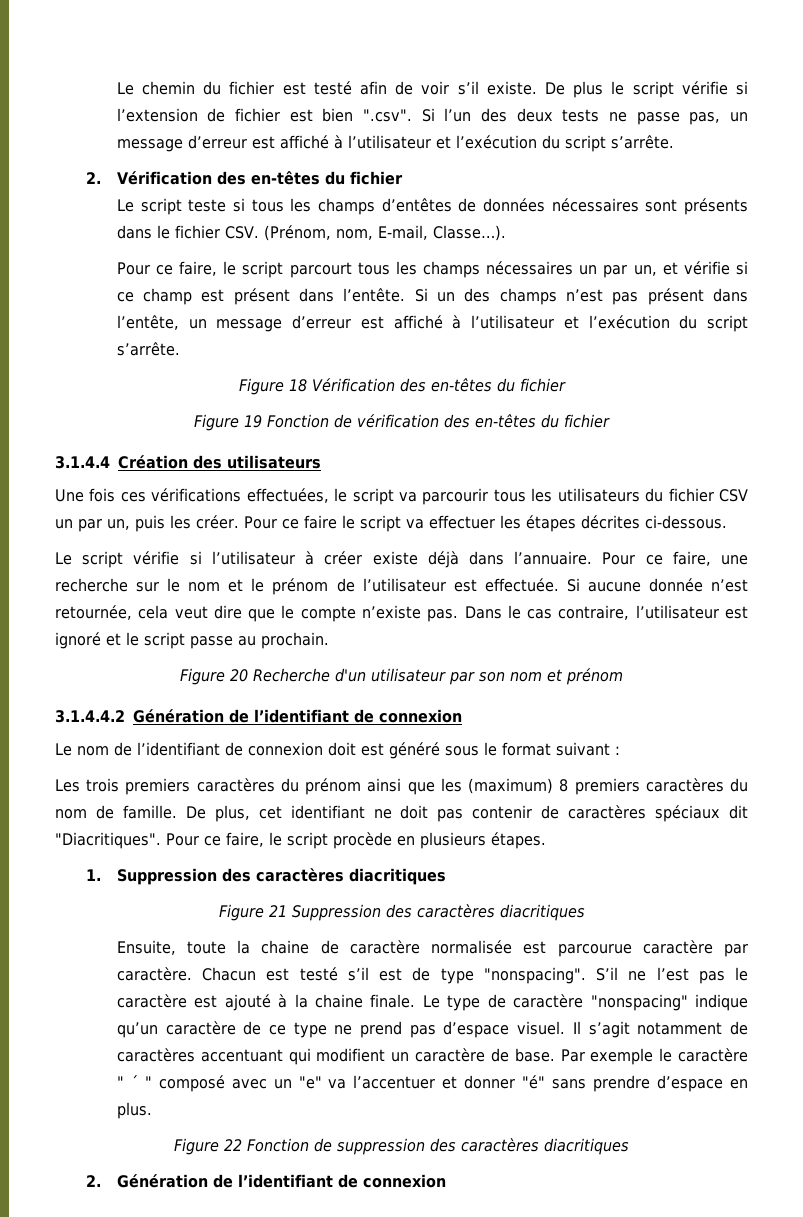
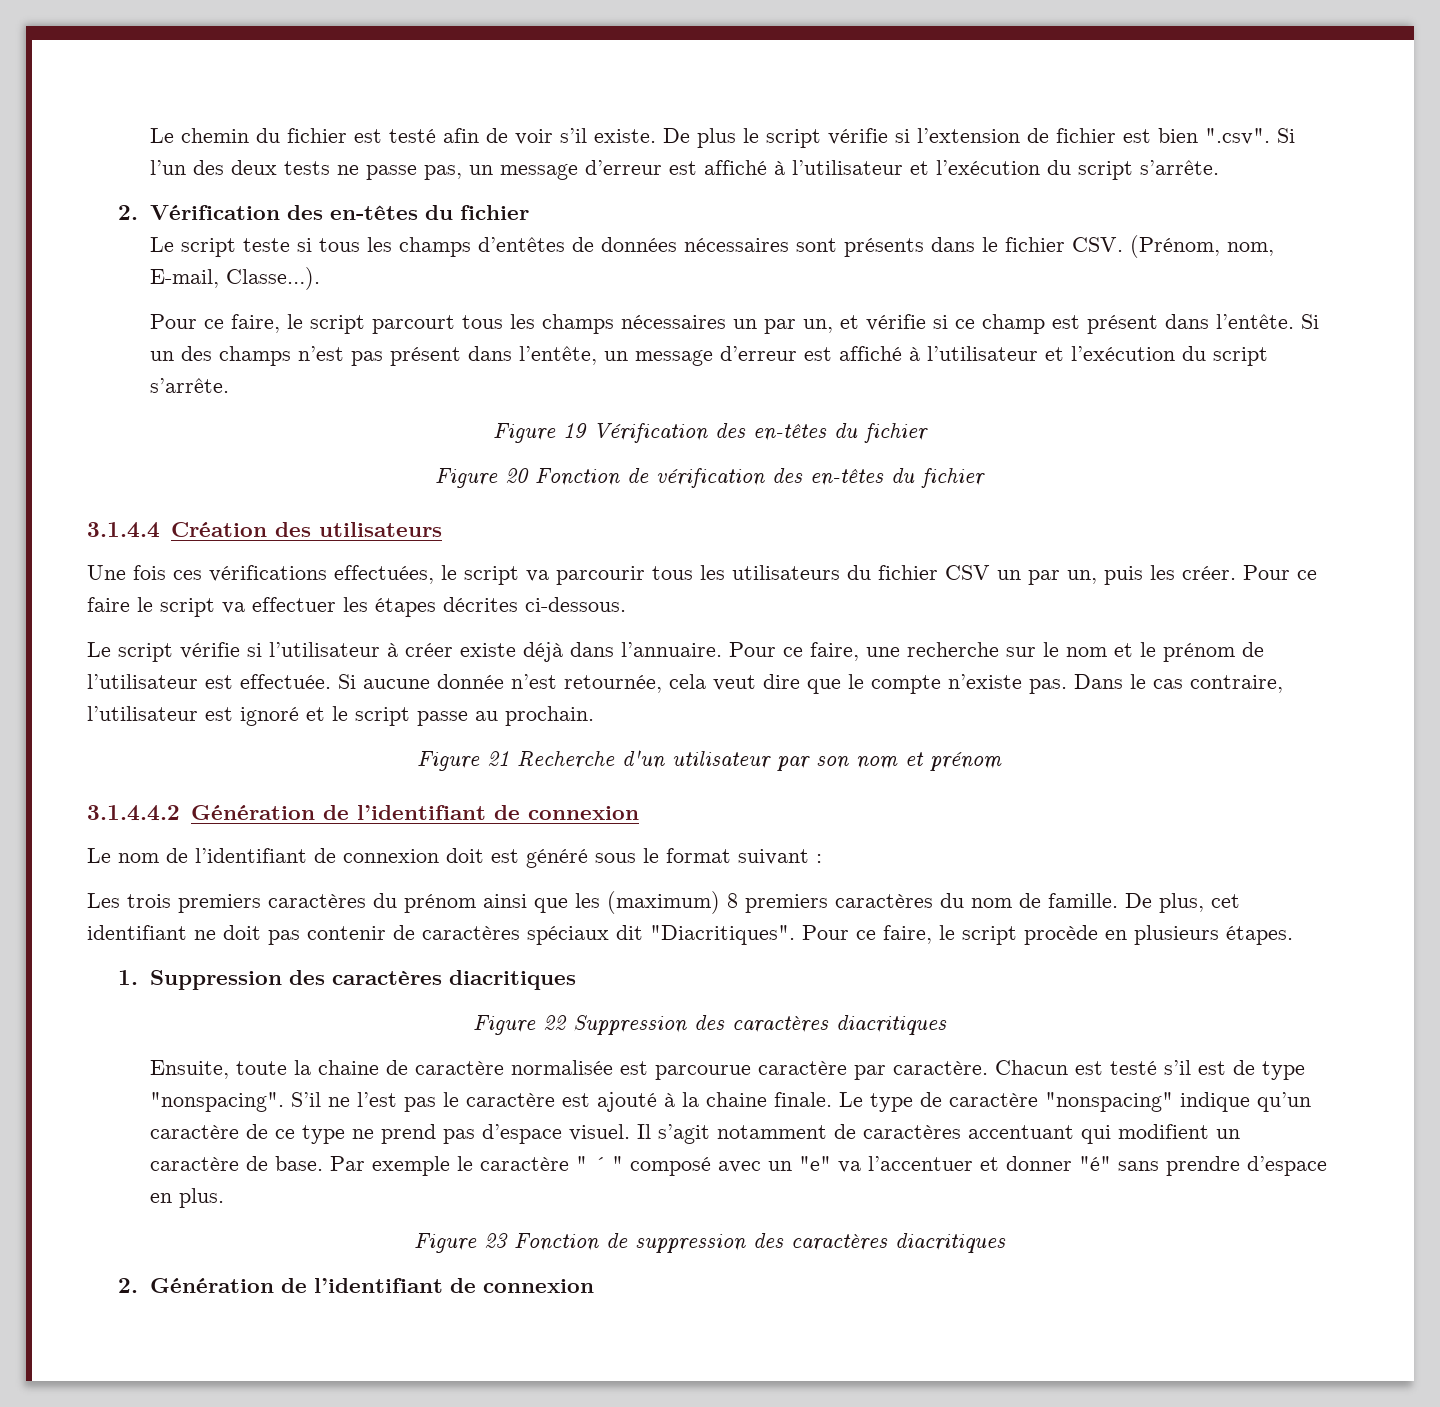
[288,379,307,392] 18 -> [562,423,587,438] 19
[244,415,262,428] 19 -> [505,468,529,483] 20
[230,669,248,682] 20 -> [487,751,509,766] 21
[268,905,287,917] 21 -> [542,1015,567,1030] 22
[224,1139,242,1151] 22 -> [483,1233,508,1248] 23

